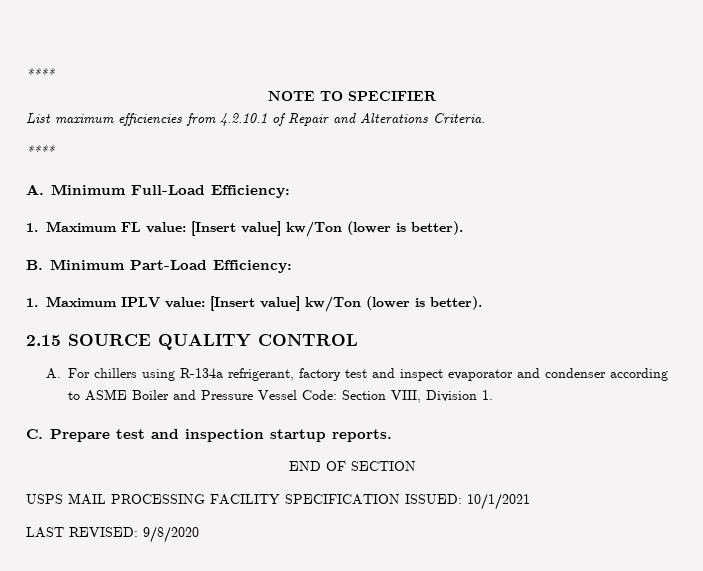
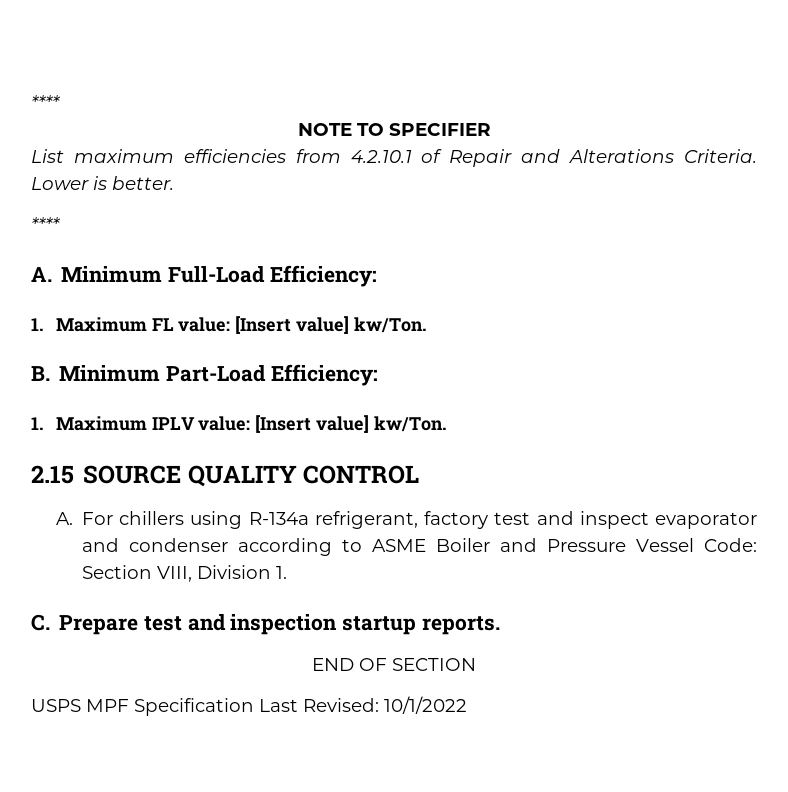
(485, 118) none -> [31,176,174,190] Lower is better.
[286,221,464,237] kw/Ton (lower is better). -> [353,317,427,333] kw/Ton.
[305,296,483,312] kw/Ton (lower is better). -> [373,416,447,432] kw/Ton.
[68,493,530,510] [26,526,199,543] MAIL PROCESSING FACILITY SPECIFICATION ISSUED: 10/1/2021 // LAST REVISED: 9/8/2020 -> [86,696,467,716] MPF Specification Last Revised: 10/1/2022

